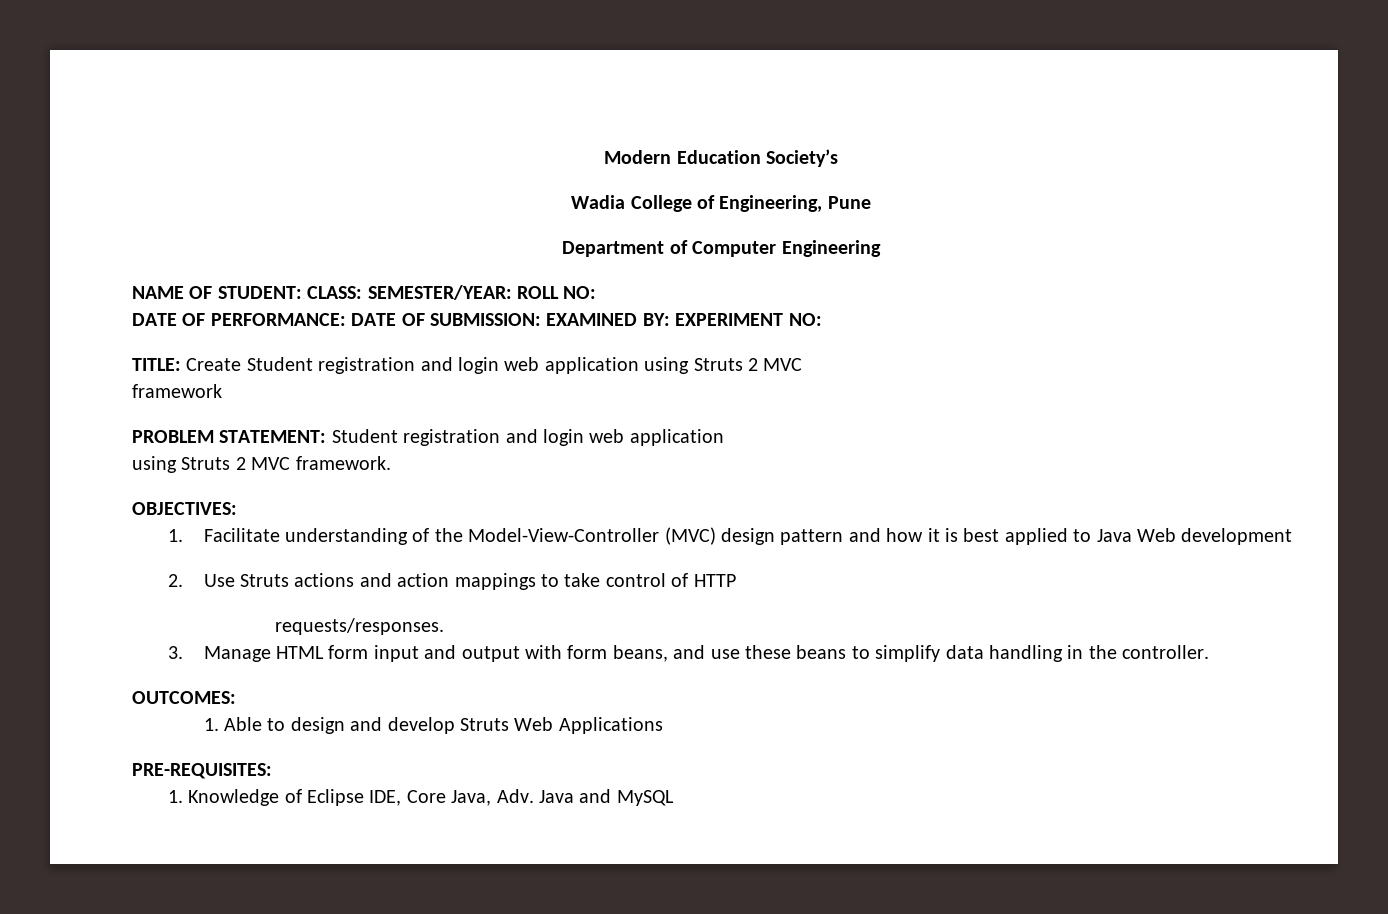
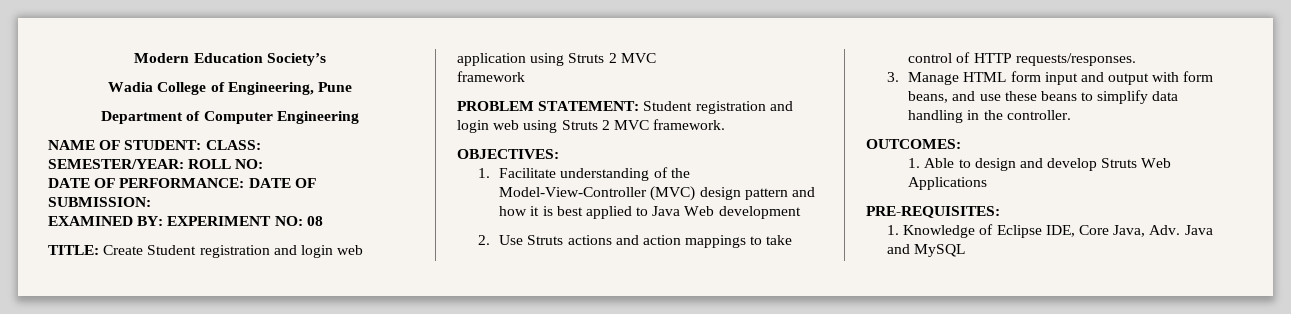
(363, 292) none -> (261, 145) //
(541, 319) none -> (151, 202) //
(822, 319) none -> [306,216,323,226] 08
[629,429,724,446] application // -> (520, 125) none
(736, 580) // -> (1012, 58) none

